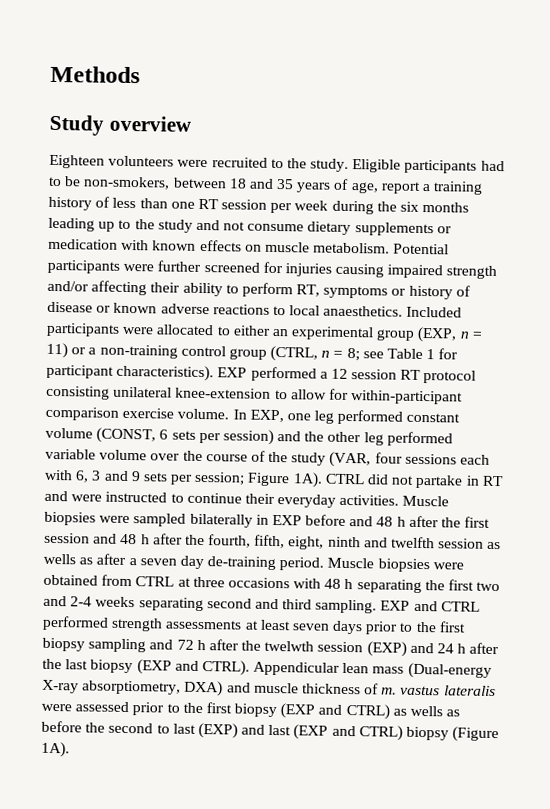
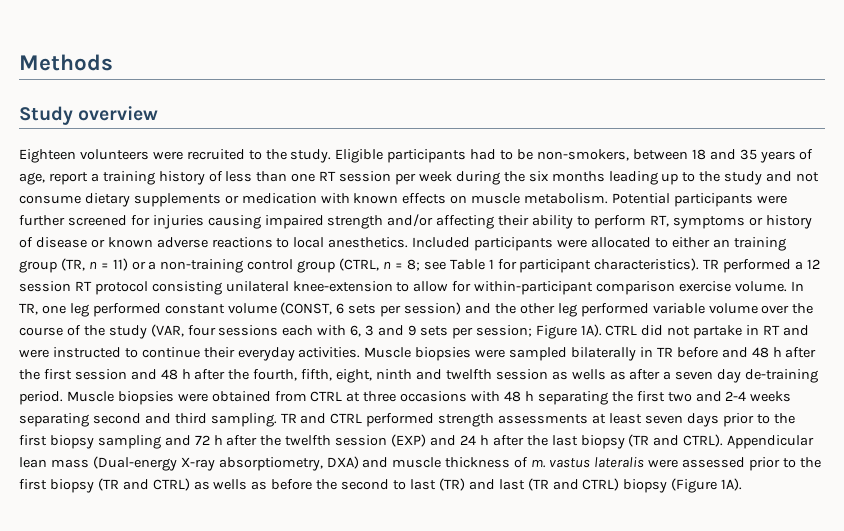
[323,305,404,317] anaesthetics. -> [328,237,409,248] anesthetics.
[291,326,458,343] experimental group (EXP, -> [733,237,786,251] [19,258,85,273] training group (TR,
[217,367,248,378] EXP -> [703,259,720,269] TR
[249,409,284,423] EXP, -> [19,303,38,315] TR,
[271,514,302,526] EXP -> [656,347,673,357] TR
[380,600,411,611] EXP -> [280,413,297,423] TR
[264,640,315,652] twelwth -> [285,435,332,446] twelfth
[136,659,172,675] (EXP -> [628,434,650,447] (TR
[280,703,316,719] (EXP -> [97,478,119,491] (TR
[197,722,238,739] (EXP) -> [438,478,465,491] (TR)
[293,724,329,740] (EXP -> [527,478,549,491] (TR

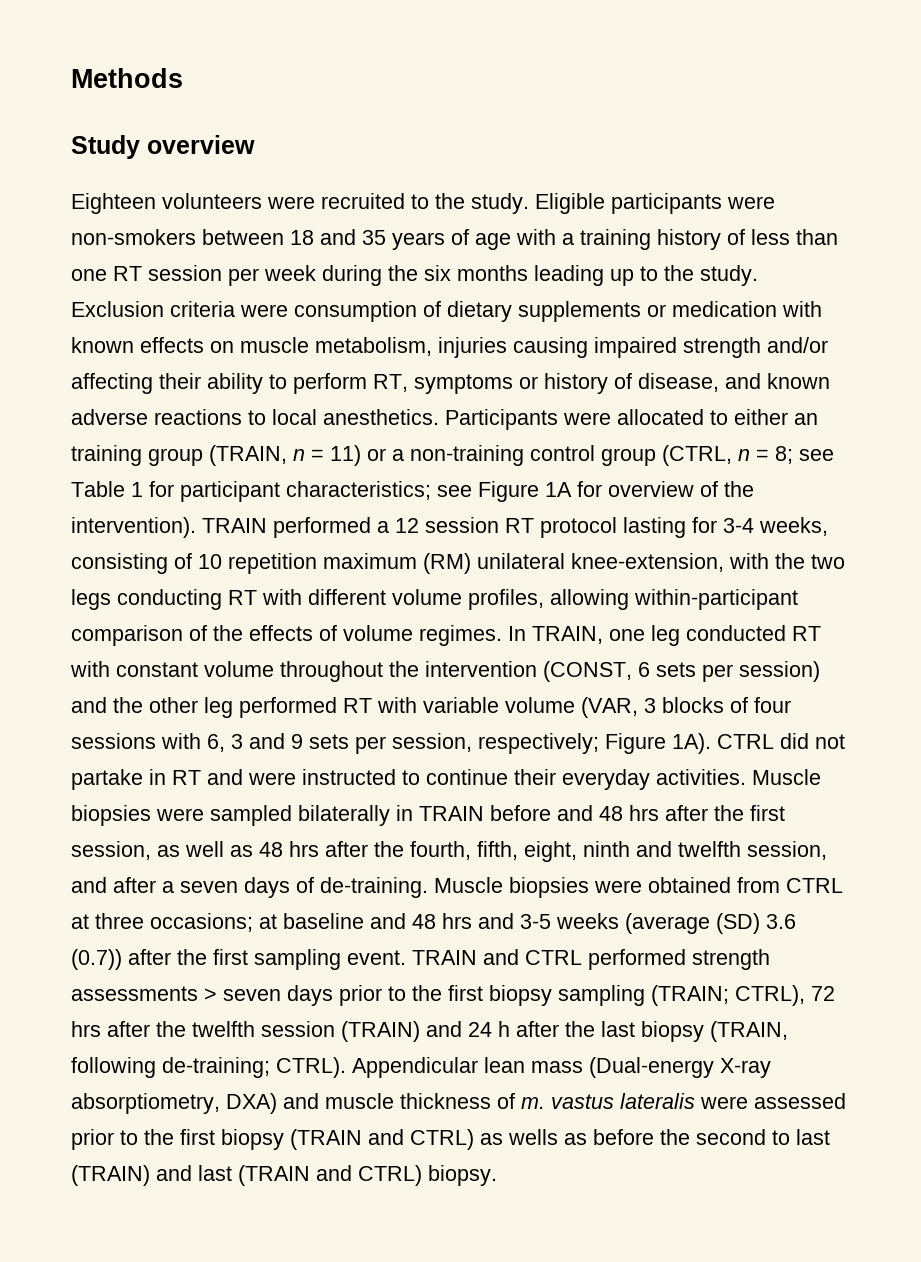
[470,149,629,161] had to be non-smokers, -> [727,196,775,209] [71,229,196,245] were non-smokers
[19,172,88,185] age, report -> [475,229,556,250] age with
[724,171,820,185] [19,195,81,204] study and not consume -> [700,265,758,286] [71,301,441,322] study. Exclusion criteria were consumption of
[524,193,787,207] [19,215,150,226] metabolism. Potential participants were further screened for -> [315,337,432,356] metabolism,
[35,237,105,248] disease or -> [638,373,761,392] disease, and
[412,237,554,251] Included participants -> [445,409,558,430] Participants
[60,258,85,271] (TR, -> [209,445,287,466] (TRAIN,
[594,258,720,271] characteristics). TR -> [286,481,754,502] [71,517,267,538] characteristics; see Figure 1A for overview of the intervention). TRAIN
[151,281,804,295] [19,303,277,317] consisting unilateral knee-extension to allow for within-participant comparison exercise volume. In TR, one leg performed constant volume -> [623,517,828,538] [71,553,845,574] [71,589,798,610] [71,625,821,646] [70,661,537,682] lasting for 3-4 weeks, consisting of 10 repetition maximum (RM) unilateral knee-extension, with the two legs conducting RT with different volume profiles, allowing within-participant comparison of the effects of volume regimes. In TRAIN, one leg conducted RT with constant volume throughout the intervention
[652,303,814,314] [19,324,184,339] variable volume over the course of the study (VAR, -> [343,697,748,718] RT with variable volume (VAR, 3 blocks of
[282,325,314,336] each -> (156, 741) none
[475,325,532,337] session; -> [392,733,599,754] session, respectively;
[656,347,673,357] TR -> [419,806,484,821] TRAIN
[772,347,817,358] [19,369,191,380] h after the first session and 48 h -> [629,805,785,821] [71,841,319,860] hrs after the first session, as well as 48 hrs
[495,369,819,383] [19,391,63,405] session as wells as after a seven day de-training period. -> [747,841,827,860] [71,877,428,898] session, and after a seven days of de-training.
[400,391,792,405] [19,413,297,427] occasions with 48 h separating the first two and 2-4 weeks separating second and third sampling. TR -> [150,913,796,934] [71,949,477,970] occasions; at baseline and 48 hrs and 3-5 weeks (average (SD) 3.6 (0.7)) after the first sampling event. TRAIN
[592,413,642,424] at least -> [204,988,217,1001] >
[164,435,223,446] and 72 h -> [651,985,835,1006] [71,1021,101,1037] (TRAIN; CTRL), 72 hrs
[391,434,427,447] (EXP) -> [341,1021,420,1042] (TRAIN)
[628,434,680,447] (TR and -> [710,1021,788,1042] [71,1057,270,1078] (TRAIN, following de-training;
[97,478,119,491] (TR -> [290,1129,362,1150] (TRAIN
[438,478,465,491] (TR) -> [71,1165,150,1186] (TRAIN)
[527,478,743,493] (TR and CTRL) biopsy (Figure 1A). -> [238,1165,497,1186] (TRAIN and CTRL) biopsy.

